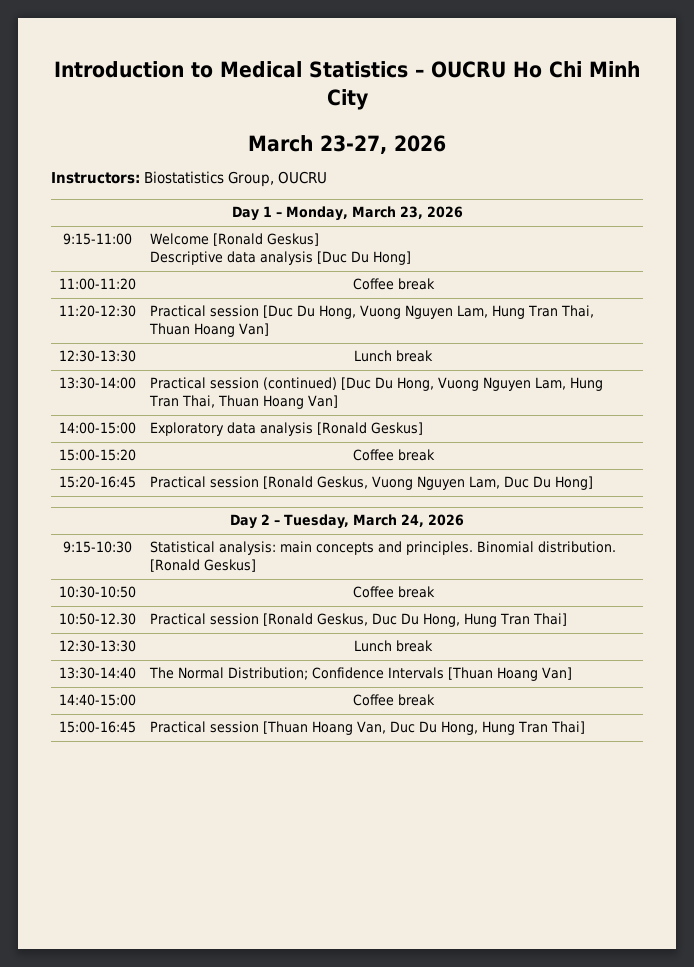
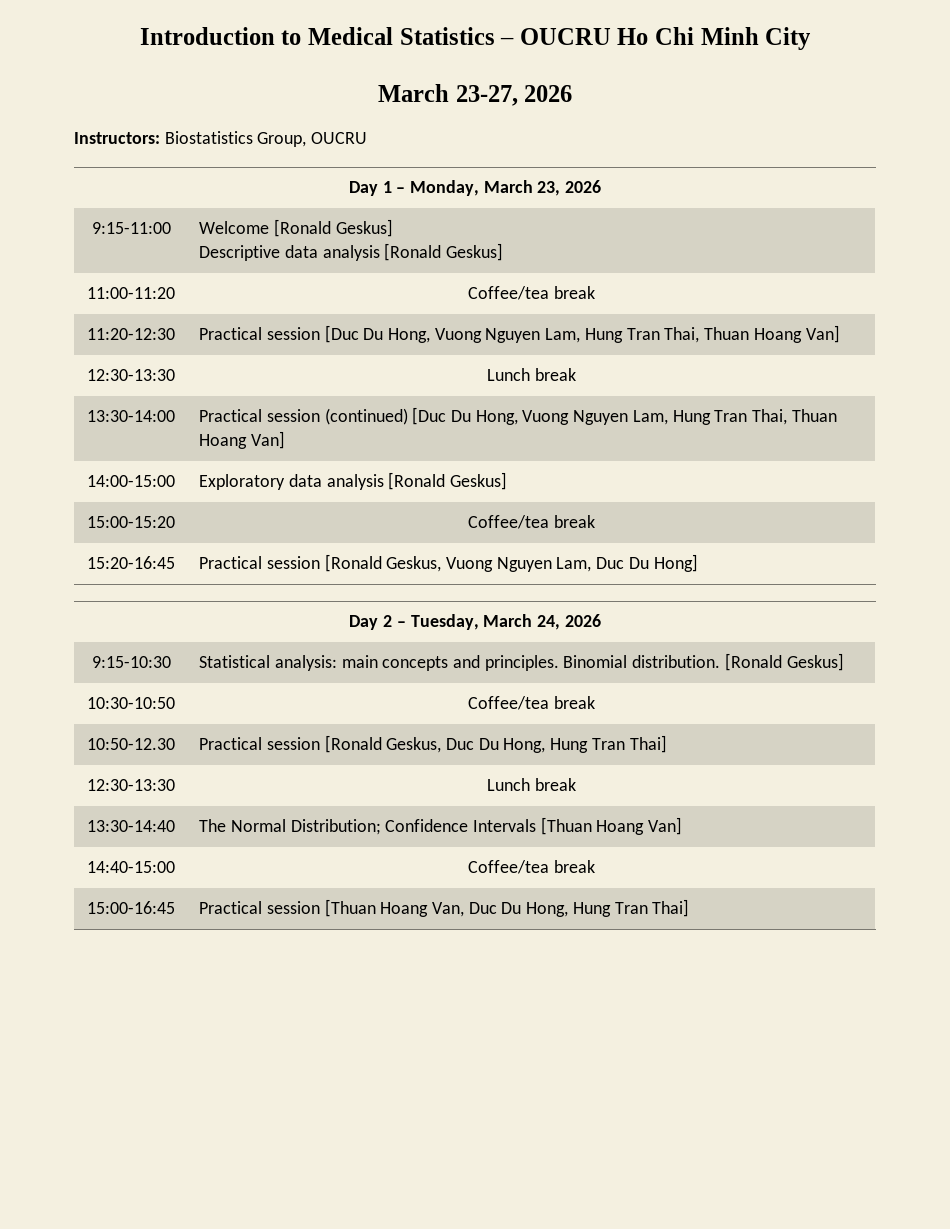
[317,251,412,265] [Duc Du Hong] -> [384,243,503,261] [Ronald Geskus]
[352,278,394,290] Coffee -> [468,286,550,300] Coffee/tea
[352,449,394,461] Coffee -> [468,515,550,529] Coffee/tea
[352,586,394,598] Coffee -> [468,696,550,710] Coffee/tea
[352,694,394,706] Coffee -> [468,860,550,874] Coffee/tea

